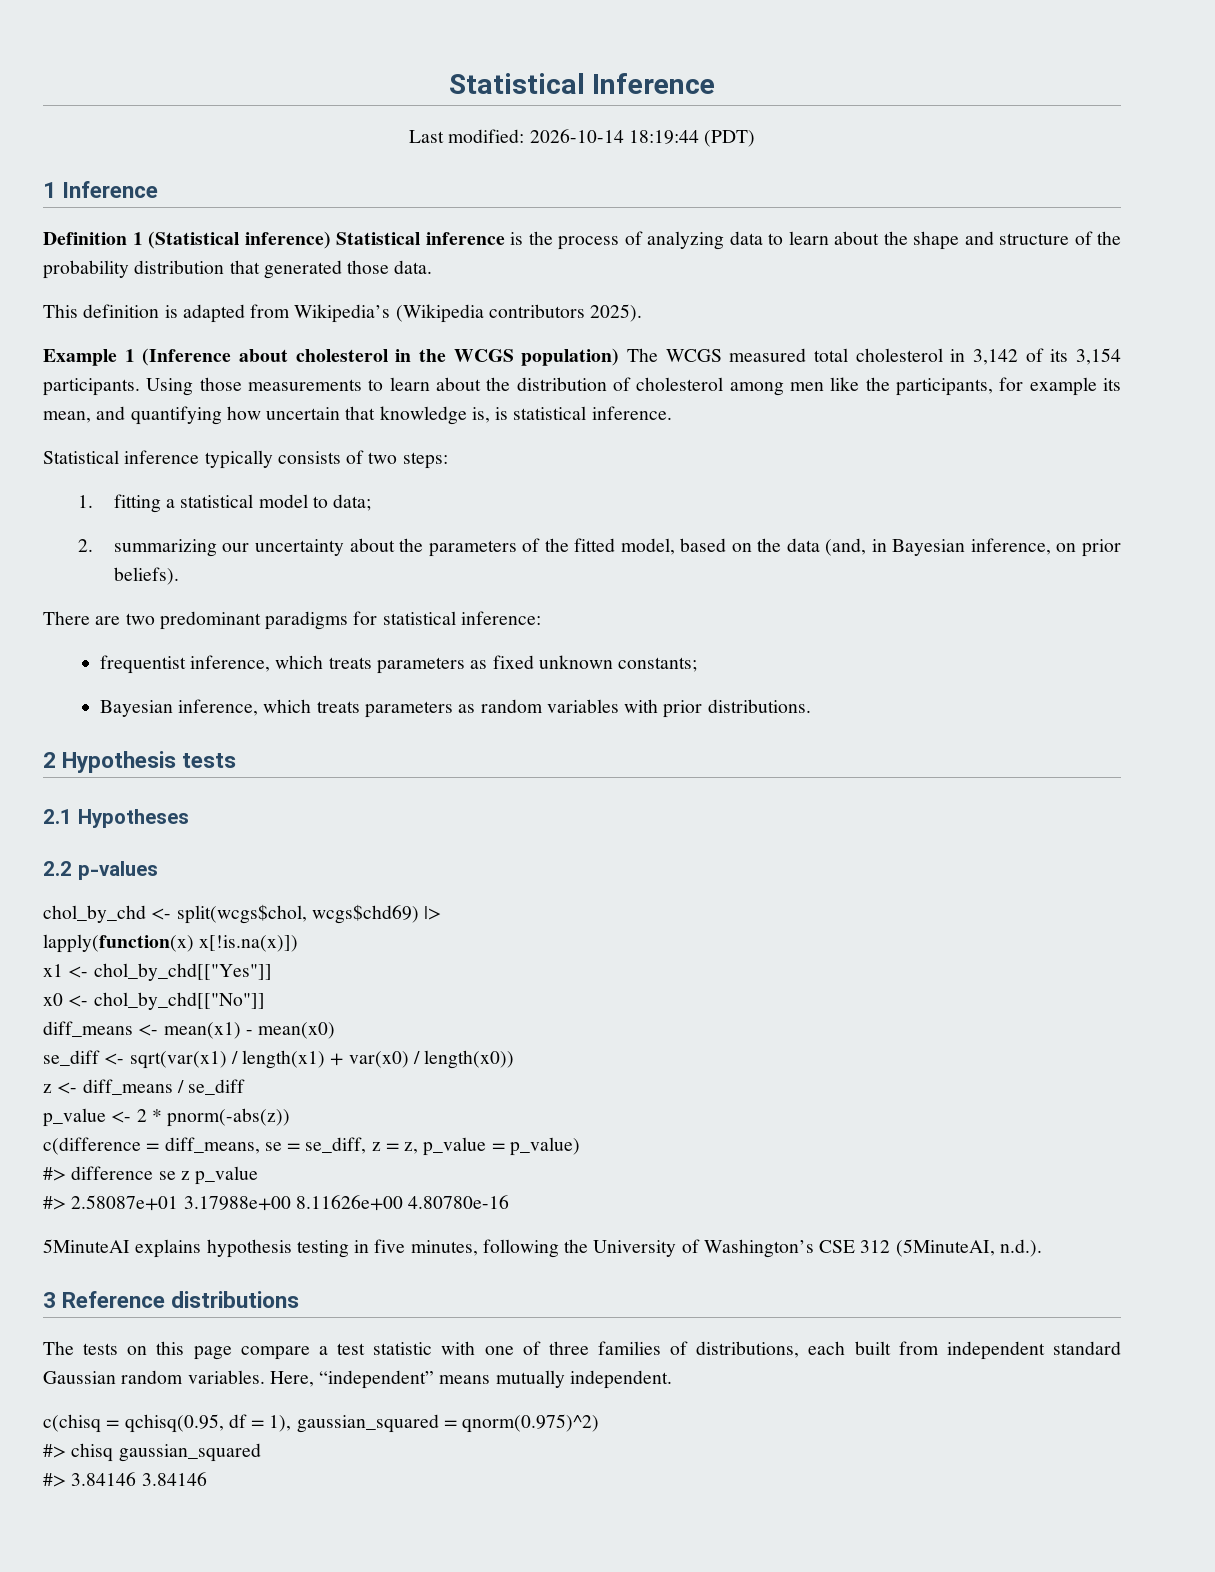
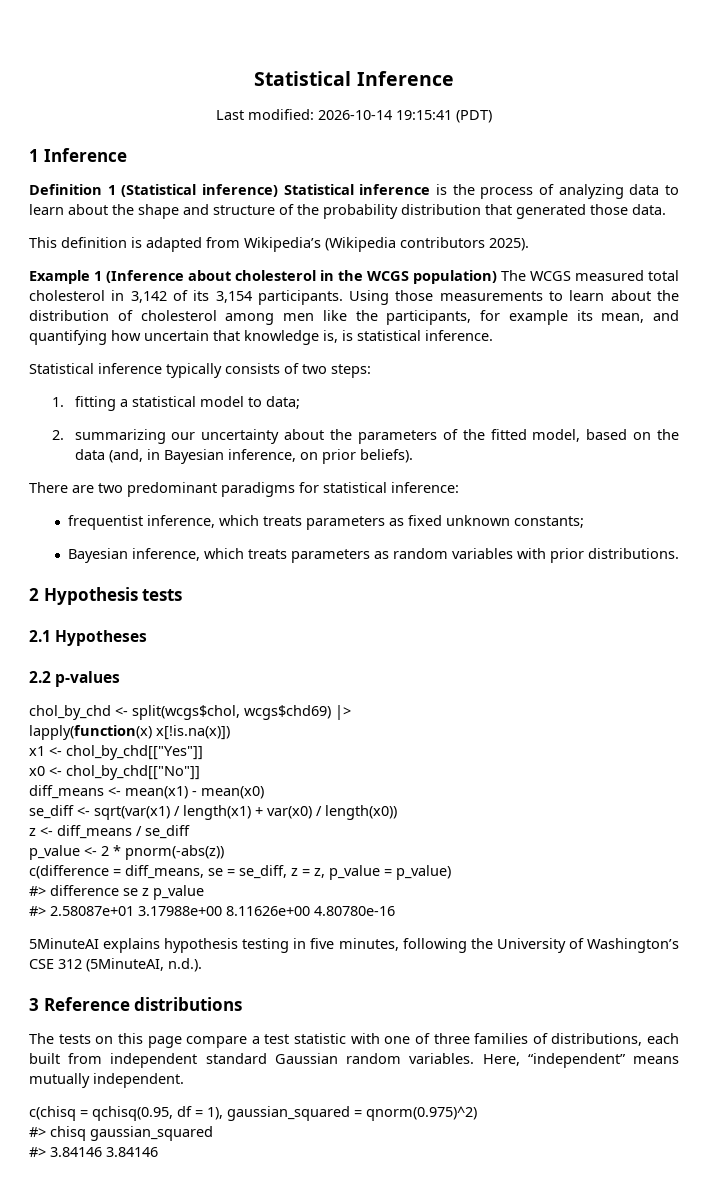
[628,130,699,144] 18:19:44 -> [396,110,452,120] 19:15:41

